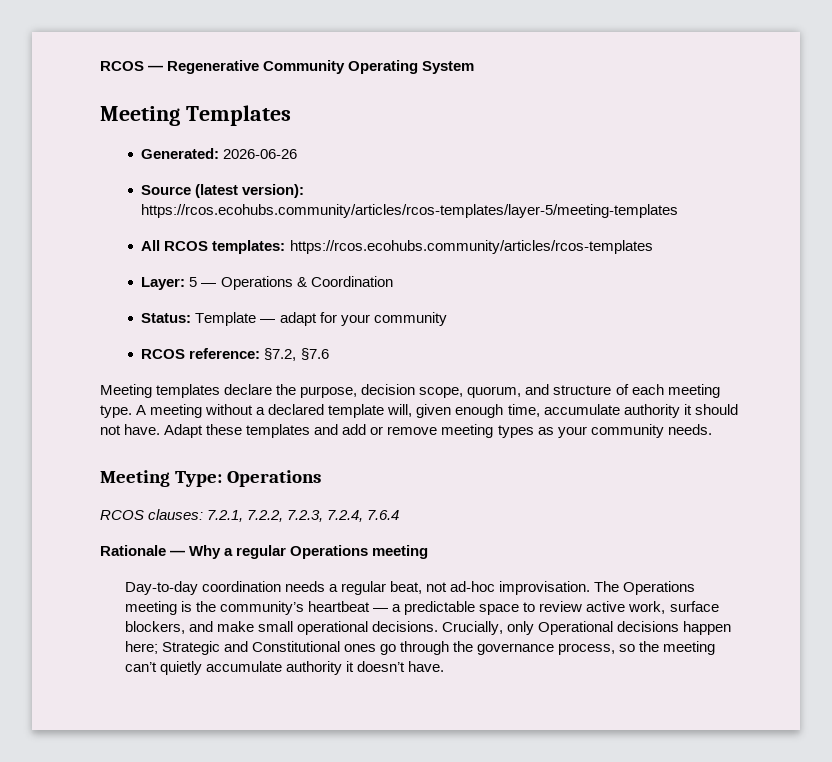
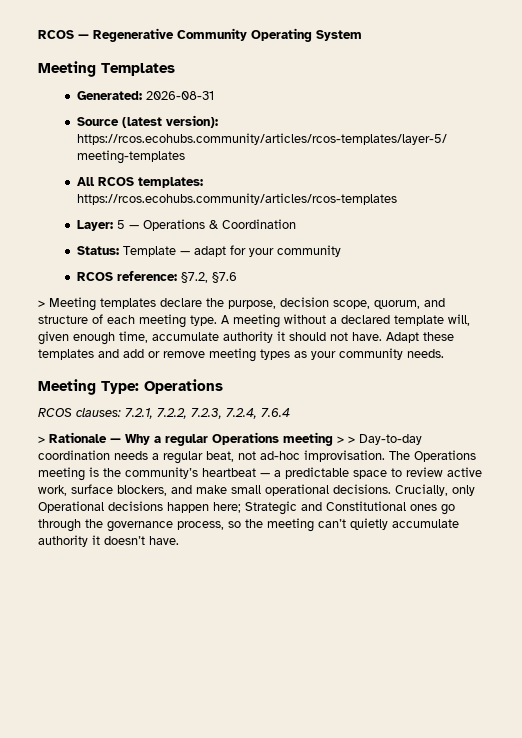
[223,149,298,159] 2026-06-26 -> [145,91,214,100] 2026-08-31
(329, 354) none -> [38,300,45,307] >
(400, 515) none -> [38,436,45,443] >
(429, 552) // -> [337,436,355,443] > >

